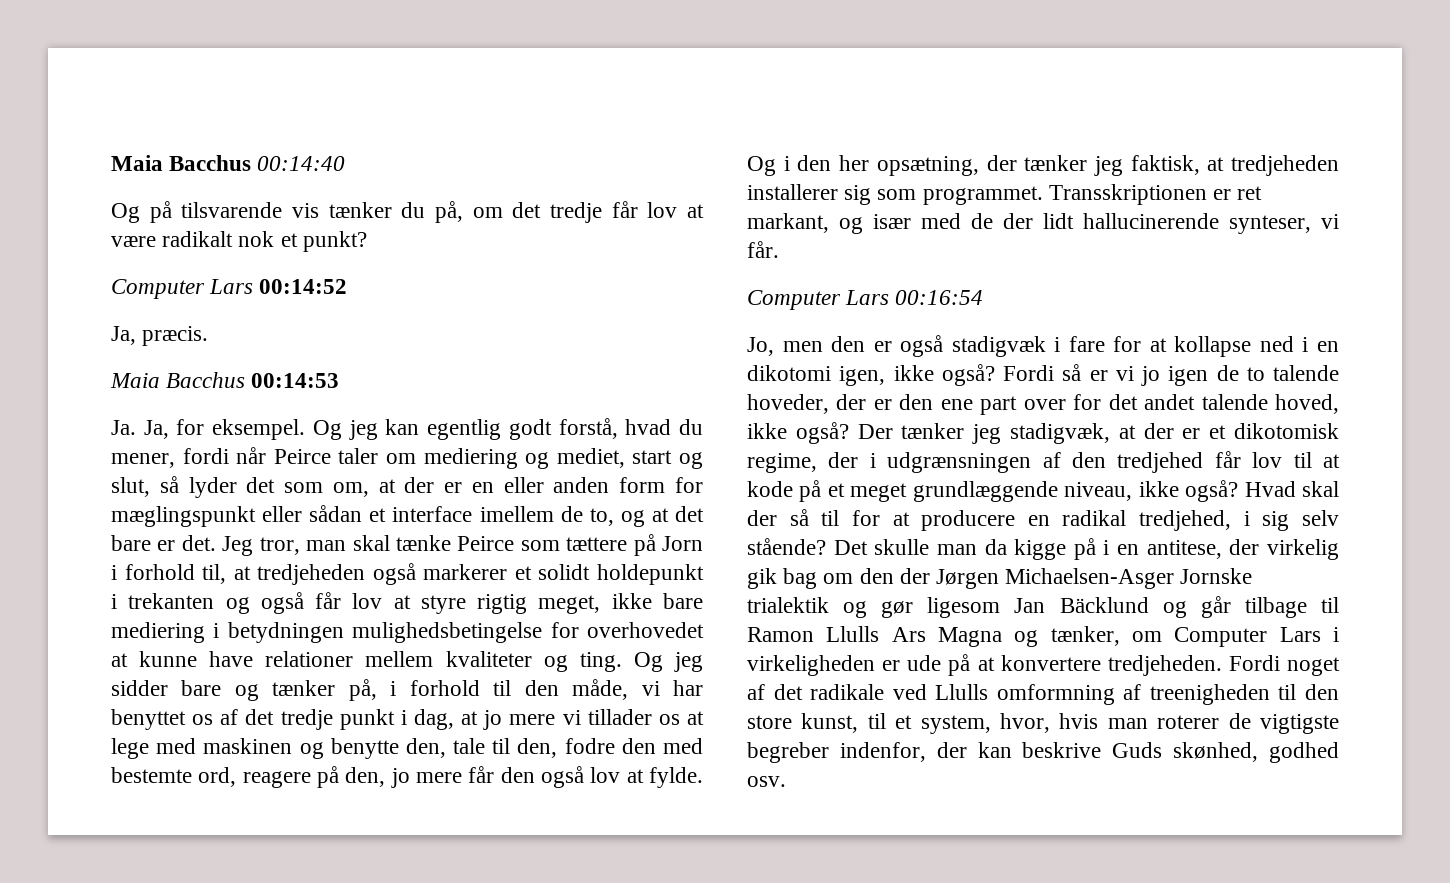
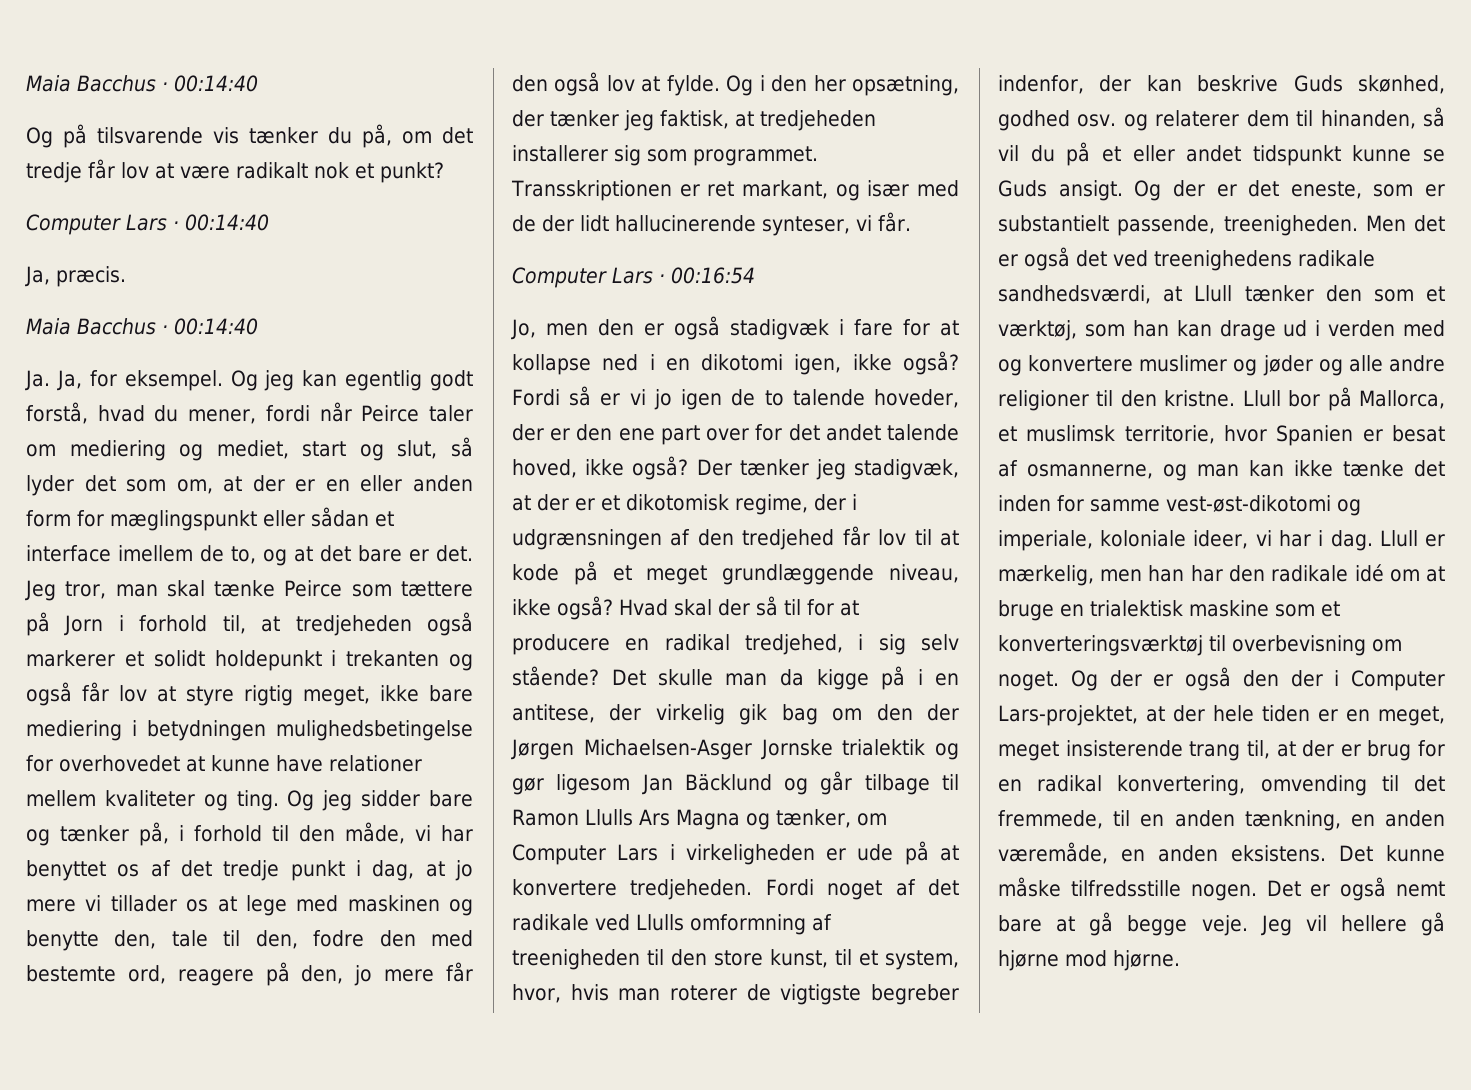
[111,155,252,171] Maia Bacchus -> [26,75,168,92] Maia Bacchus ·
[259,279,348,294] 00:14:52 -> [173,214,269,231] · 00:14:40
[251,373,340,388] 00:14:53 -> [162,318,258,335] · 00:14:40
(890, 297) none -> [659,274,665,283] ·
(786, 781) none -> [1123,107,1445,131] [998,142,1445,166] [998,180,1445,201] [998,215,1445,236] [998,247,1375,271] [998,285,1445,304] [998,320,1445,341] [998,355,1445,376] [998,387,1445,411] [998,425,1445,446] [998,460,1445,481] [998,495,1361,516] [998,530,1445,551] [998,564,1445,586] [998,600,1340,621] [998,635,1402,656] [998,667,1445,691] [998,705,1445,726] [998,740,1445,761] [998,775,1445,796] [998,810,1445,831] [998,842,1446,864] [998,877,1445,901] [998,912,1445,936] [998,950,1180,971] og relaterer dem til hinanden, så vil du på et eller andet tidspunkt kunne se Guds ansigt. Og der er det eneste, som er substantielt passende, treenigheden. Men det er også det ved treenighedens radikale sandhedsværdi, at Llull tænker den som et værktøj, som han kan drage ud i verden med og konvertere muslimer og jøder og alle andre religioner til den kristne. Llull bor på Mallorca, et muslimsk territorie, hvor Spanien er besat af osmannerne, og man kan ikke tænke det inden for samme vest-øst-dikotomi og imperiale, koloniale ideer, vi har i dag. Llull er mærkelig, men han har den radikale idé om at bruge en trialektisk maskine som et konverteringsværktøj til overbevisning om noget. Og der er også den der i Computer Lars-projektet, at der hele tiden er en meget, meget insisterende trang til, at der er brug for en radikal konvertering, omvending til det fremmede, til en anden tænkning, en anden væremåde, en anden eksistens. Det kunne måske tilfredsstille nogen. Det er også nemt bare at gå begge veje. Jeg vil hellere gå hjørne mod hjørne.

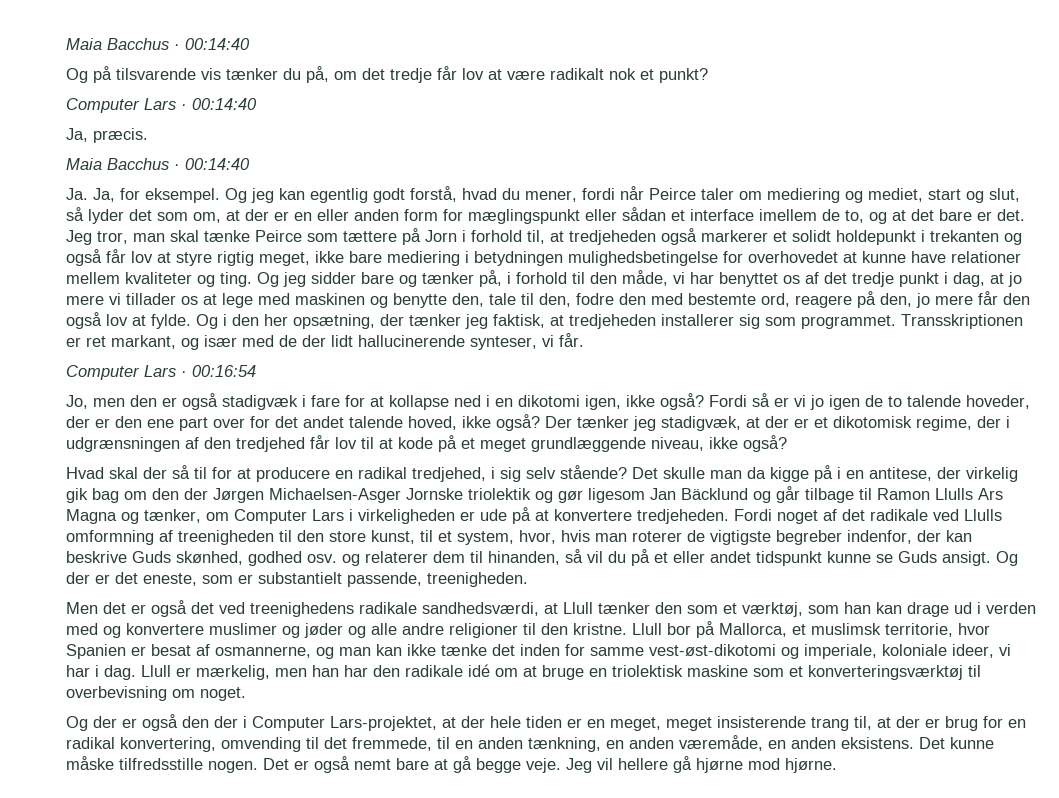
(613, 608) none -> (787, 443) //
[842,739,926,756] trialektik -> [468,488,531,500] triolektik
(1358, 225) none -> (528, 579) //
[1090,600,1183,617] trialektisk -> [612,665,683,677] triolektisk
(1059, 681) none -> (246, 694) //

